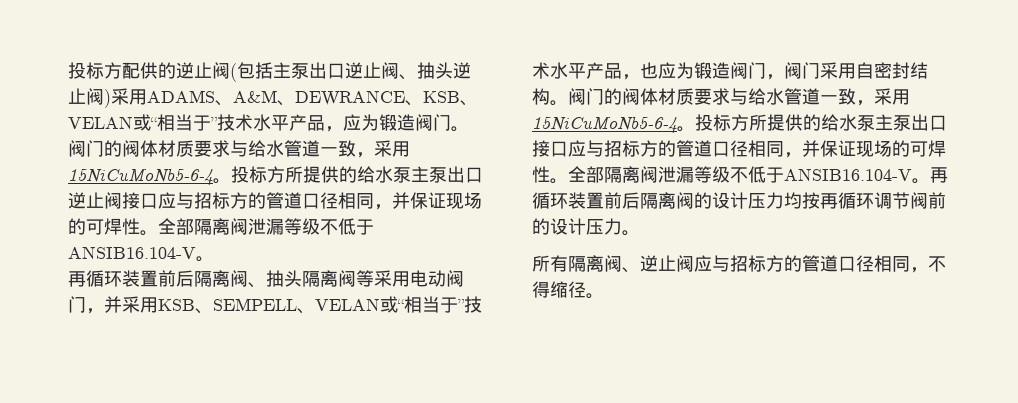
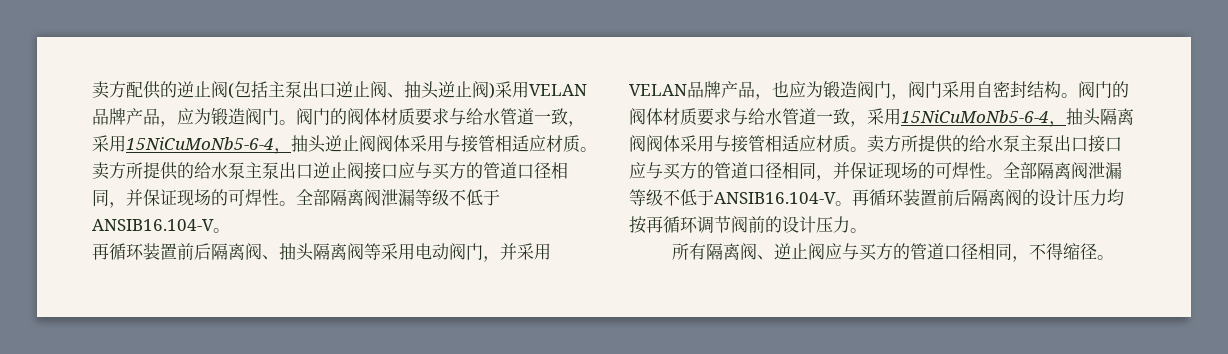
[68,62,104,79] 投标 -> [92,81,109,99] 卖
[147,90,478,106] [68,114,289,131] ADAMS、A&M、DEWRANCE、KSB、VELAN或“相当于”技术水平 -> [529,84,587,96] [92,108,126,125] VELAN品牌
[213,166,267,184] 。投标 -> [274,135,597,154] [92,162,109,180] ，抽头逆止阀阀体采用与接管相适应材质。卖
[194,192,230,209] 招标 -> [432,163,450,180] 买
[158,296,482,314] [532,62,586,79] KSB、SEMPELL、VELAN或“相当于”技术水平 -> [629,81,721,98] VELAN品牌
[677,114,731,132] 。投标 -> [1049,108,1134,127] [629,135,884,153] ，抽头隔离阀阀体采用与接管相适应材质。卖
[604,140,640,157] 招标 -> [663,163,681,180] 买
[730,255,766,272] 招标 -> [858,244,877,261] 买

